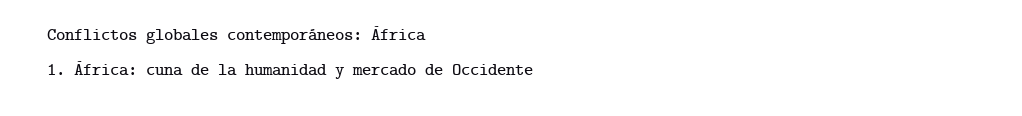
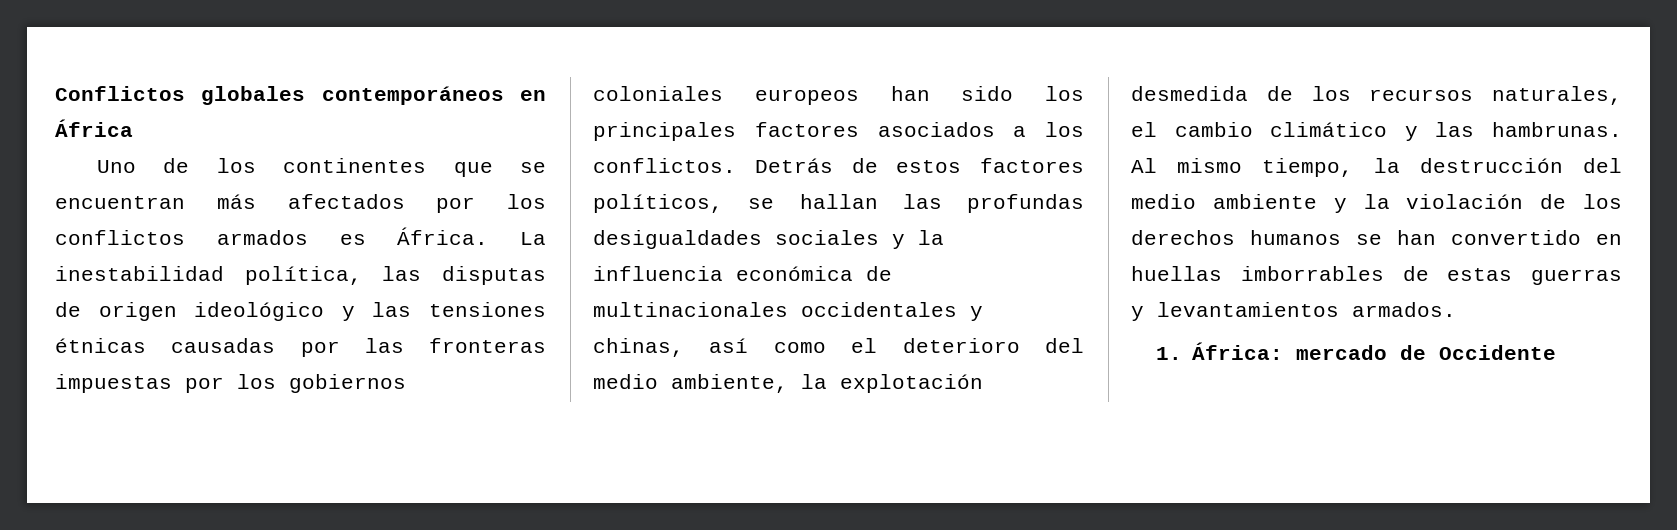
[227,29,362,44] contemporáneos: -> [321,86,546,105] contemporáneos en
[47,61,345,79] 1. África: cuna de la humanidad y -> [97,158,546,177] [55,194,546,213] [55,227,546,245] [55,266,546,285] [55,302,546,321] [55,338,546,357] [55,374,406,393] [593,86,1084,105] [593,122,1084,141] [593,158,1084,173] [593,194,1084,213] [593,230,944,249] [593,266,892,281] [593,302,983,321] [593,338,1084,357] [593,374,983,393] [1131,86,1622,105] [1131,122,1622,141] [1131,158,1622,177] [1131,194,1622,213] [1131,230,1622,245] [1131,266,1622,285] [1131,302,1456,321] [1155,342,1284,360] Uno de los continentes que se encuentran más afectados por los conflictos armados es África. La inestabilidad política, las disputas de origen ideológico y las tensiones étnicas causadas por las fronteras impuestas por los gobiernos coloniales europeos han sido los principales factores asociados a los conflictos. Detrás de estos factores políticos, se hallan las profundas desigualdades sociales y la influencia económica de multinacionales occidentales y chinas, así como el deterioro del medio ambiente, la explotación desmedida de los recursos naturales, el cambio climático y las hambrunas. Al mismo tiempo, la destrucción del medio ambiente y la violación de los derechos humanos se han convertido en huellas imborrables de estas guerras y levantamientos armados. // 1. África:

